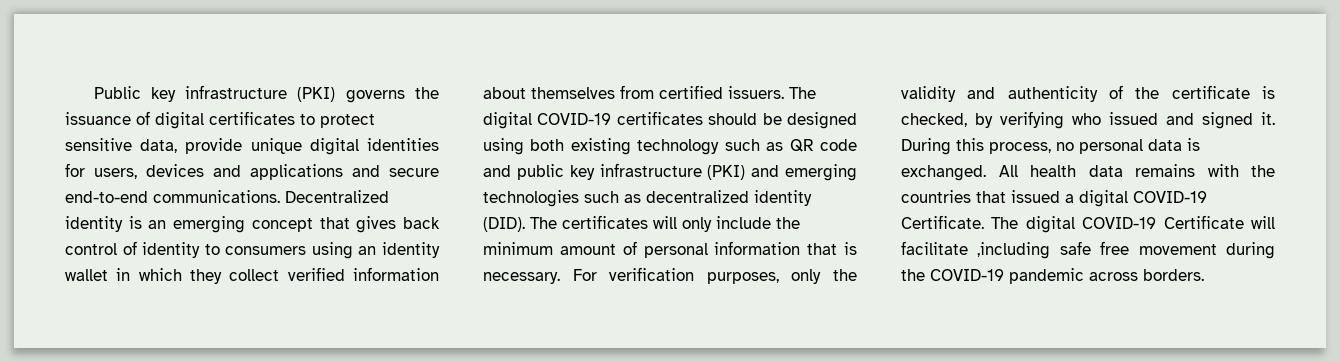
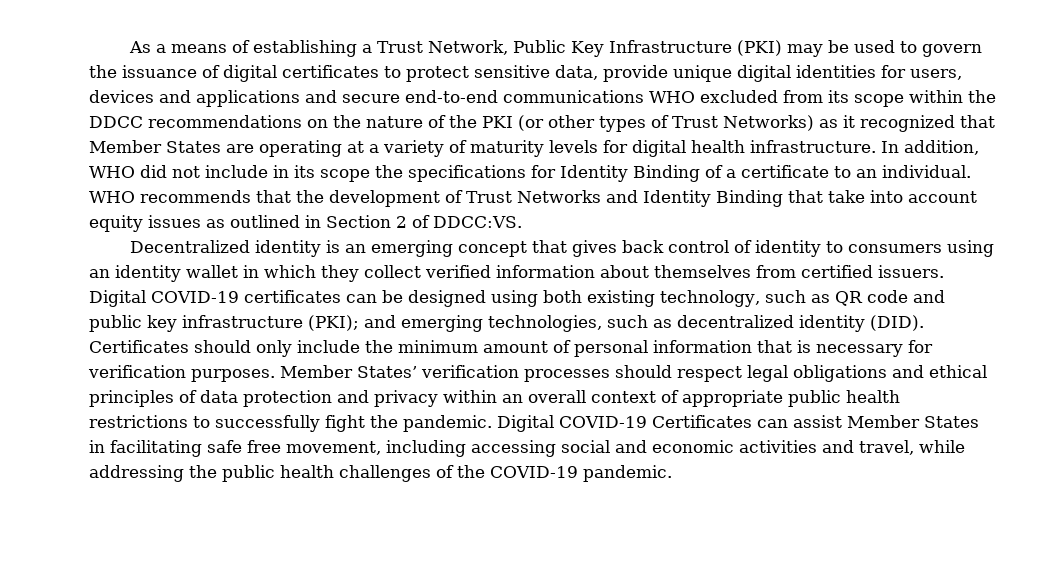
[93,85,405,103] Public key infrastructure (PKI) governs -> [129,40,983,57] As a means of establishing a Trust Network, Public Key Infrastructure (PKI) may be used to govern
[153,190,280,203] communications. -> [503,90,996,107] [89,115,995,132] [89,140,979,157] [89,165,971,182] [89,190,977,207] [89,215,522,232] communications WHO excluded from its scope within the DDCC recommendations on the nature of the PKI (or other types of Trust Networks) as it recognized that Member States are operating at a variety of maturity levels for digital health infrastructure. In addition, WHO did not include in its scope the specifications for Identity Binding of a certificate to an individual. WHO recommends that the development of Trust Networks and Identity Binding that take into account equity issues as outlined in Section 2 of DDCC:VS. //
[789,87,816,99] [483,112,532,129] The digital -> [89,290,146,307] Digital
[708,113,758,125] should -> [346,294,377,303] can
[637,139,720,155] technology -> [660,290,760,307] technology,
[707,165,746,180] (PKI) -> [308,315,359,331] (PKI);
[483,190,579,207] technologies -> [488,315,602,332] technologies,
[530,215,677,229] The certificates will -> [89,340,251,353] Certificates should
[483,267,857,284] [901,85,1275,102] [901,111,1275,129] [901,138,1200,155] [901,164,1275,181] [901,190,1207,207] [901,215,1275,233] [901,241,1275,259] [901,268,1204,284] necessary. For verification purposes, only the validity and authenticity of the certificate is checked, by verifying who issued and signed it. During this process, no personal data is exchanged. All health data remains with the countries that issued a digital COVID-19 Certificate. The digital COVID-19 Certificate will facilitate ,including safe free movement during the COVID-19 pandemic across borders. -> [816,340,933,357] [88,365,987,382] [89,390,900,407] [89,415,979,432] [89,440,965,457] [89,465,672,482] necessary for verification purposes. Member States’ verification processes should respect legal obligations and ethical principles of data protection and privacy within an overall context of appropriate public health restrictions to successfully fight the pandemic. Digital COVID-19 Certificates can assist Member States in facilitating safe free movement, including accessing social and economic activities and travel, while addressing the public health challenges of the COVID-19 pandemic.

